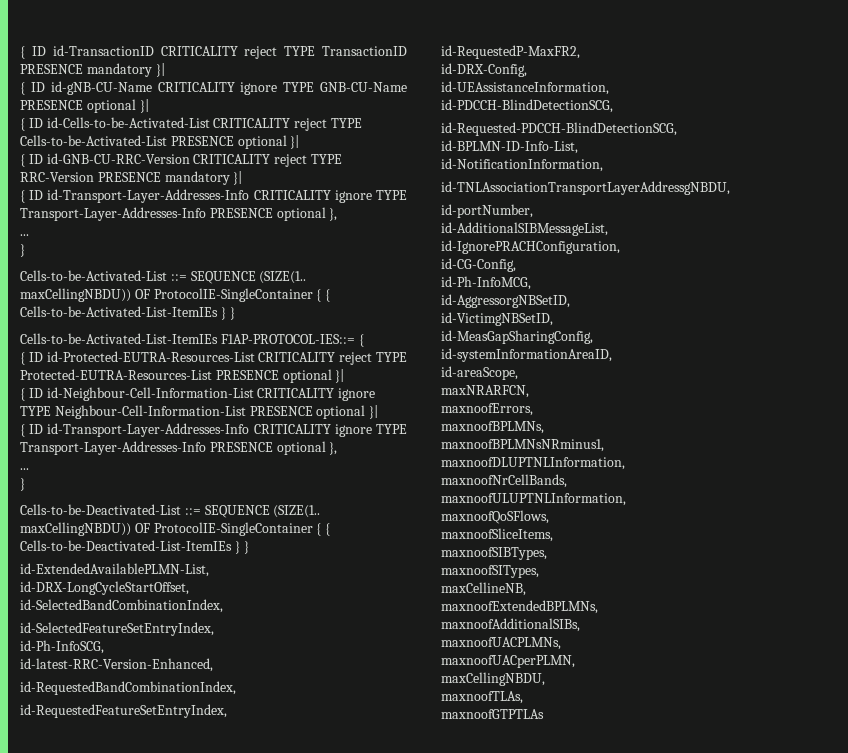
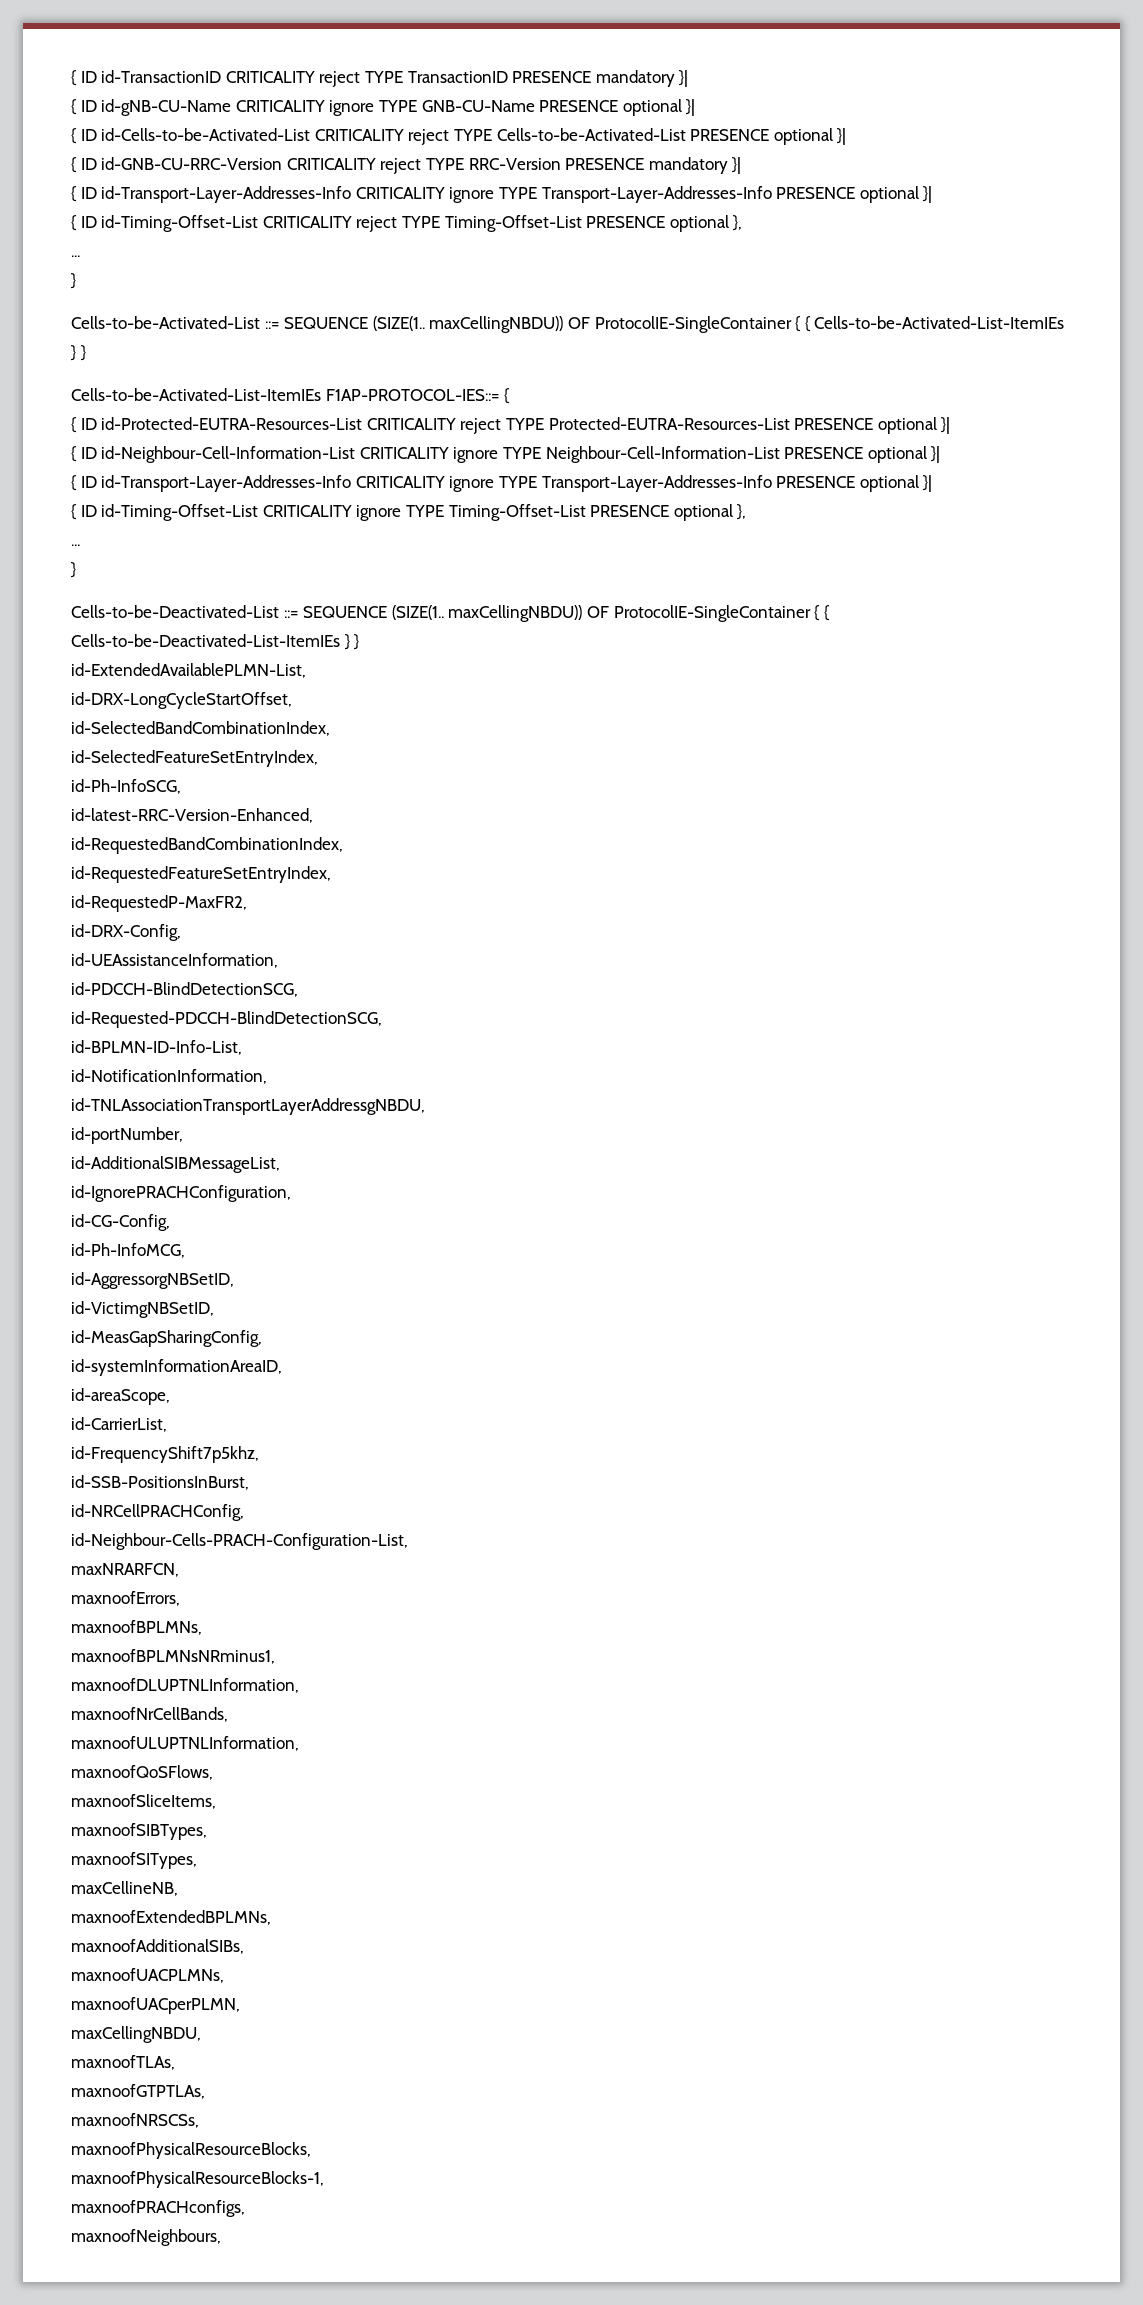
(326, 214) none -> [923,186,933,203] [71,215,729,232] }| // { ID id-Timing-Offset-List CRITICALITY reject TYPE Timing-Offset-List PRESENCE optional
(326, 448) none -> [923,475,933,492] [71,504,733,521] }| // { ID id-Timing-Offset-List CRITICALITY ignore TYPE Timing-Offset-List PRESENCE optional
(518, 373) none -> [71,1417,167,1432] [71,1446,259,1463] [71,1475,249,1490] [71,1504,244,1521] [71,1533,408,1550] // id-CarrierList, // id-FrequencyShift7p5khz, // id-SSB-PositionsInBurst, // id-NRCellPRACHConfig, // id-Neighbour-Cells-PRACH-Configuration-List,
[441,709,544,719] maxnoofGTPTLAs -> [71,2084,205,2099] [71,2113,199,2128] [71,2142,311,2159] [71,2171,324,2188] [71,2200,245,2217] [71,2229,221,2246] maxnoofGTPTLAs, // maxnoofNRSCSs, // maxnoofPhysicalResourceBlocks, // maxnoofPhysicalResourceBlocks-1, // maxnoofPRACHconfigs, // maxnoofNeighbours,

